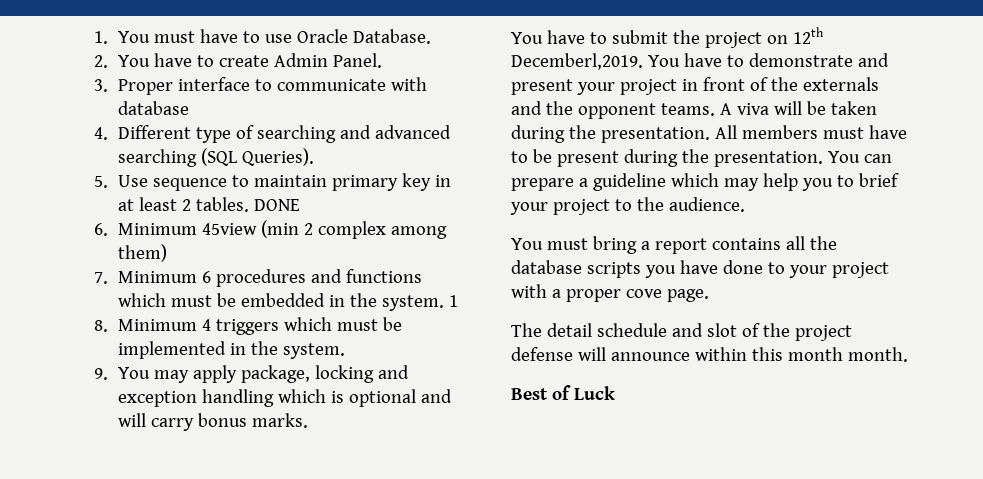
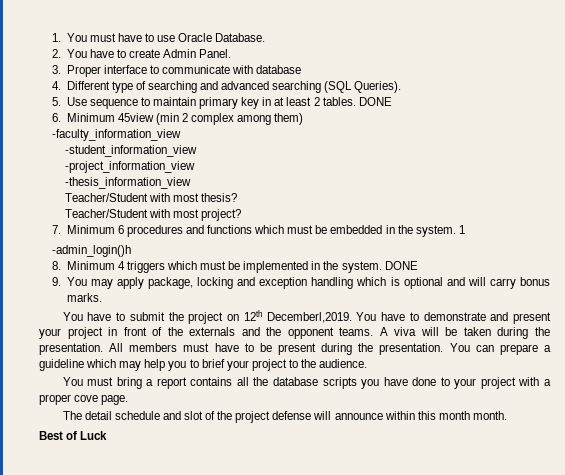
(168, 253) none -> [51,129,181,141] [64,145,197,157] [64,161,195,173] [64,177,191,189] [64,193,238,202] [64,209,242,221] // -faculty_information_view // -student_information_view // -project_information_view // -thesis_information_view // Teacher/Student with most thesis? // Teacher/Student with most project?
(459, 301) none -> [51,245,131,257] // -admin_login()h
(346, 351) none -> [384,261,418,270] DONE

